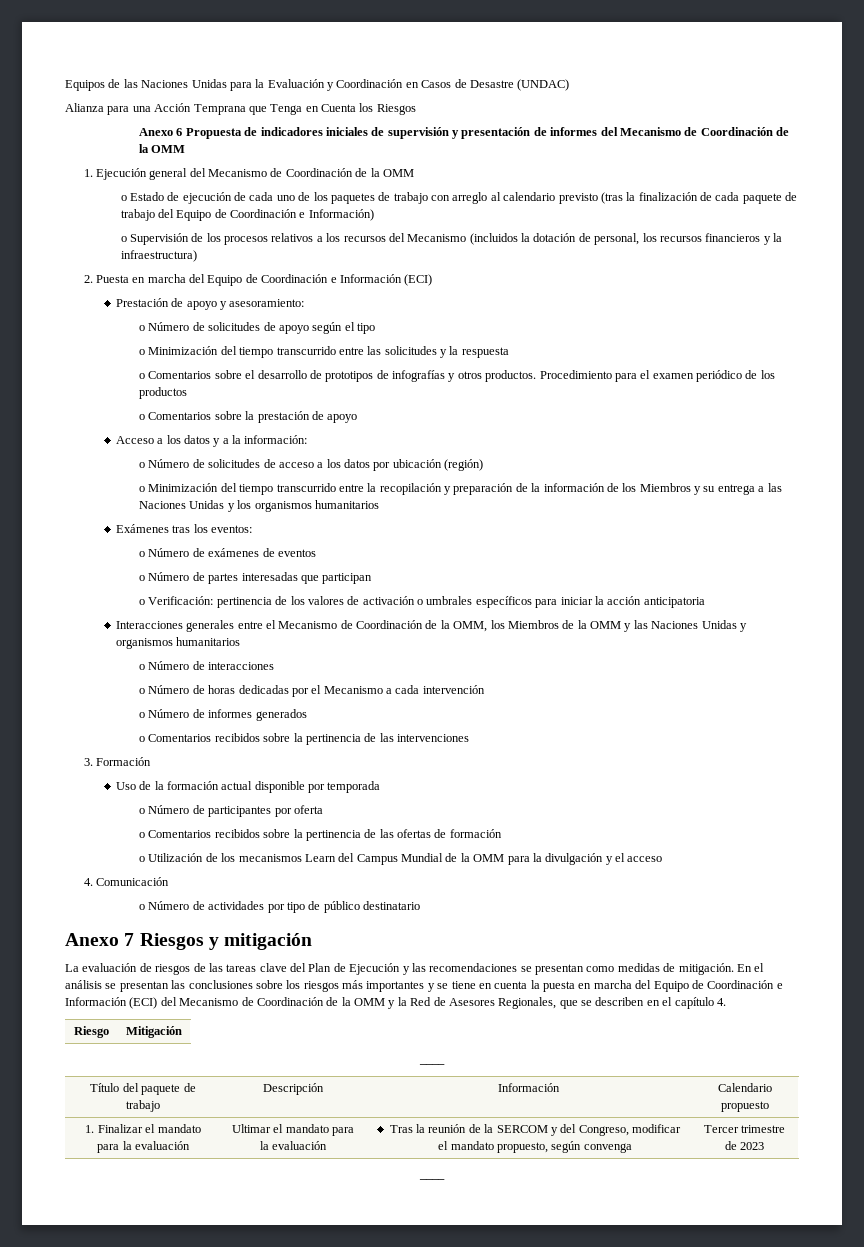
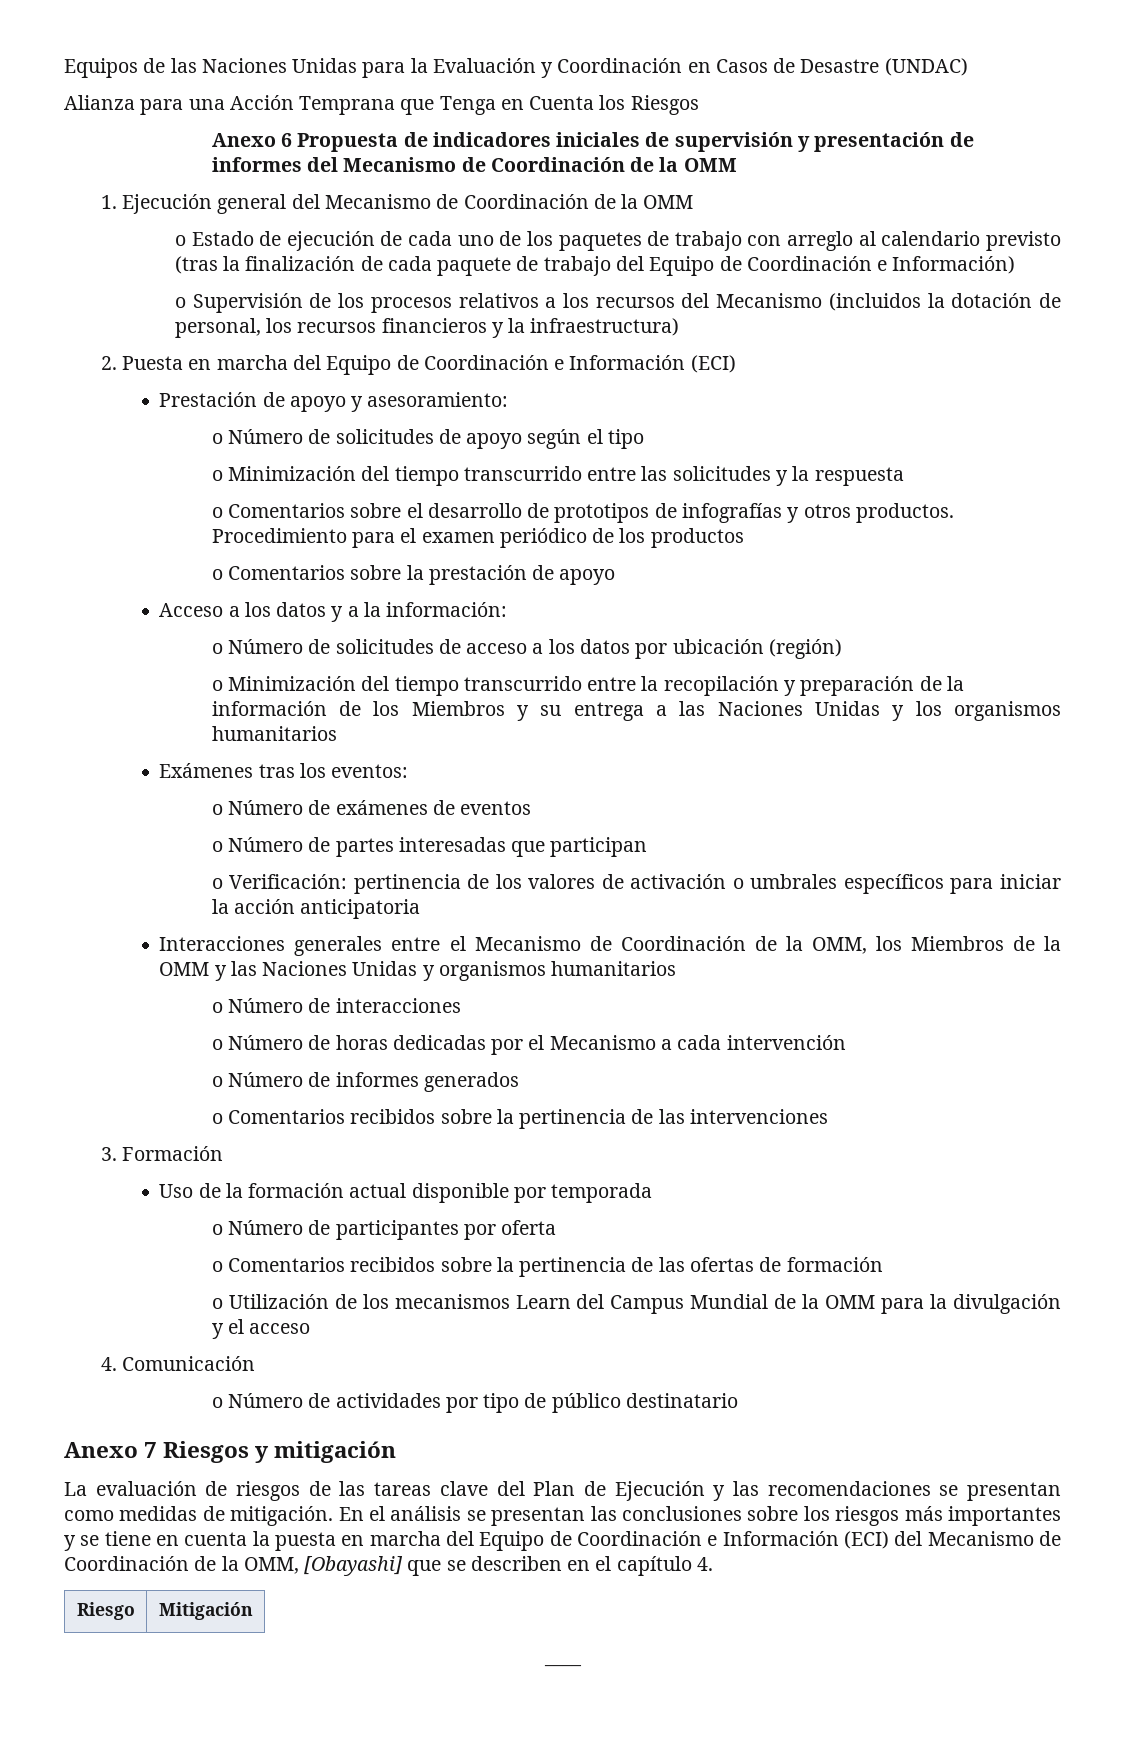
[354,997,557,1009] OMM y la Red de Asesores Regionales, -> [243,1556,404,1576] OMM, [Obayashi]
[90,1083,196,1095] [126,1100,160,1112] [263,1083,324,1095] [497,1083,560,1092] [717,1083,772,1092] [720,1101,769,1112] [85,1124,201,1133] [97,1141,190,1153] [231,1124,355,1136] [259,1141,328,1150] [389,1124,682,1136] [438,1141,632,1153] [703,1125,786,1133] [724,1141,765,1150] [419,1178,445,1180] // Título del paquete de trabajo | Descripción | Información | Calendario propuesto // 1. Finalizar el mandato para la evaluación | Ultimar el mandato para la evaluación | Tras la reunión de la SERCOM y del Congreso, modificar el mandato propuesto, según convenga | Tercer trimestre de 2023 // ____ -> (582, 1665) none

